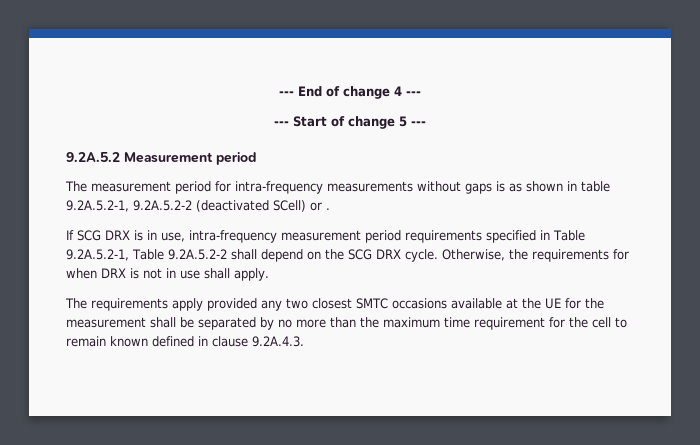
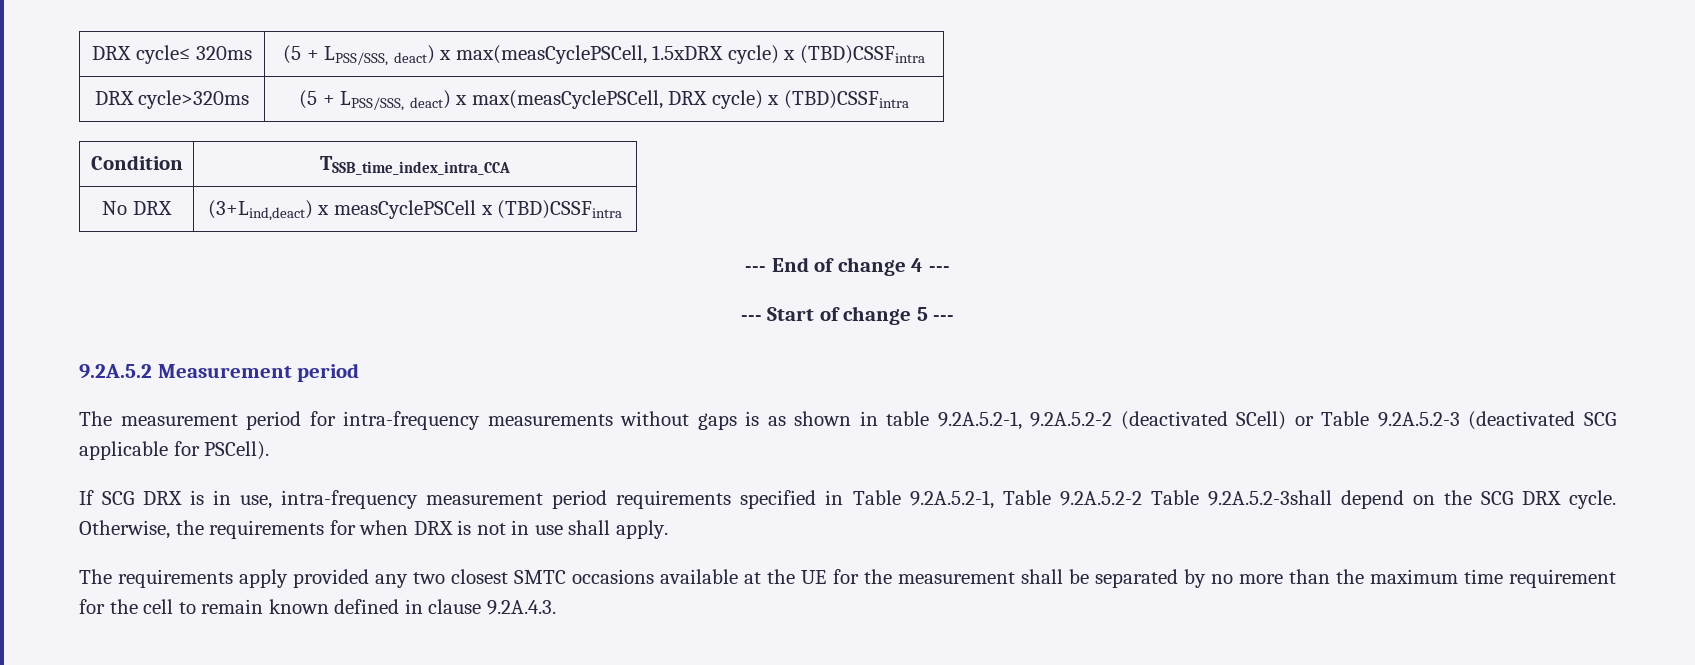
(279, 93) none -> [91,45,253,64] [283,45,925,66] [94,90,250,109] [299,90,909,111] [90,155,183,170] [320,156,510,175] [102,201,172,215] [207,200,623,221] DRX cycle≤ 320ms | (5 + LPSS/SSS, deact) x max(measCyclePSCell, 1.5xDRX cycle) x (TBD)CSSFintra // DRX cycle>320ms | (5 + LPSS/SSS, deact) x max(measCyclePSCell, DRX cycle) x (TBD)CSSFintra // Condition | TSSB_time_index_intra_CCA // No DRX | (3+Lind,deact) x measCyclePSCell x (TBD)CSSFintra //
[326,208,330,210] . -> [1321,411,1617,430] [79,441,270,460] Table 9.2A.5.2-3 (deactivated SCG applicable for PSCell).
[230,249,257,260] shall -> [1150,490,1332,506] Table 9.2A.5.2-3shall

